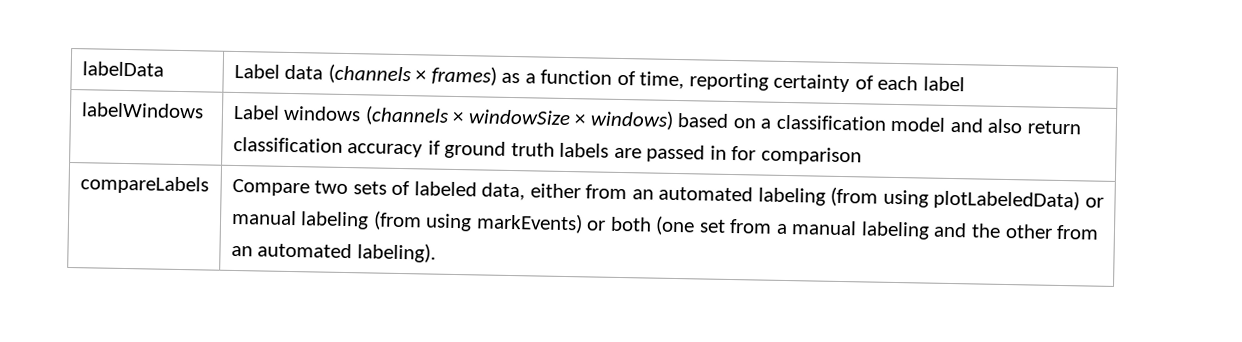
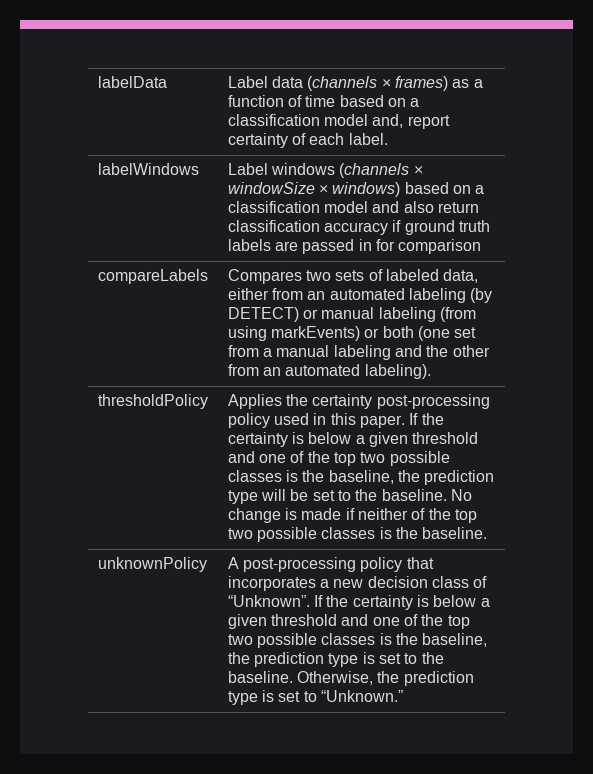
[639,71,769,91] time, reporting -> [305,95,420,107] [227,114,450,129] time based on a classification model and, report
[923,76,966,92] label -> [348,133,388,145] label.
[231,178,310,197] Compare -> [227,269,302,284] Compares
[830,186,1081,211] (from using plotLabeledData) -> [470,288,493,303] [227,307,299,322] (by DETECT)
(436, 252) none -> [97,394,208,409] [227,394,490,409] [227,413,444,428] [227,432,479,447] [227,451,450,466] [227,470,495,485] [227,489,472,504] [227,508,477,523] [227,527,488,542] [97,557,207,572] [227,557,434,572] [227,576,488,591] [227,595,490,610] [227,614,470,629] [227,633,488,648] [227,652,444,667] [227,671,474,686] [227,690,404,705] // thresholdPolicy | Applies the certainty post-processing policy used in this paper. If the certainty is below a given threshold and one of the top two possible classes is the baseline, the prediction type will be set to the baseline. No change is made if neither of the top two possible classes is the baseline. // unknownPolicy | A post-processing policy that incorporates a new decision class of “Unknown”. If the certainty is below a given threshold and one of the top two possible classes is the baseline, the prediction type is set to the baseline. Otherwise, the prediction type is set to “Unknown.”

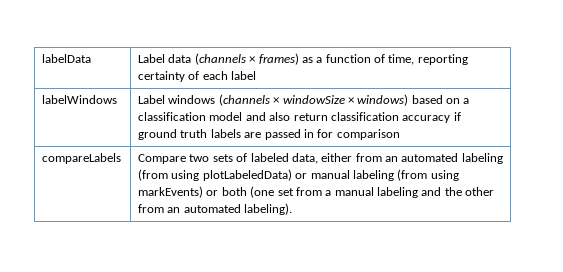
[305,95,420,107] [227,114,450,129] time based on a classification model and, report -> [388,54,468,65] time, reporting
[348,133,388,145] label. -> [231,71,257,80] label
[227,269,302,284] Compares -> [138,154,187,164] Compare
[470,288,493,303] [227,307,299,322] (by DETECT) -> [138,169,292,181] (from using plotLabeledData)
[97,394,208,409] [227,394,490,409] [227,413,444,428] [227,432,479,447] [227,451,450,466] [227,470,495,485] [227,489,472,504] [227,508,477,523] [227,527,488,542] [97,557,207,572] [227,557,434,572] [227,576,488,591] [227,595,490,610] [227,614,470,629] [227,633,488,648] [227,652,444,667] [227,671,474,686] [227,690,404,705] // thresholdPolicy | Applies the certainty post-processing policy used in this paper. If the certainty is below a given threshold and one of the top two possible classes is the baseline, the prediction type will be set to the baseline. No change is made if neither of the top two possible classes is the baseline. // unknownPolicy | A post-processing policy that incorporates a new decision class of “Unknown”. If the certainty is below a given threshold and one of the top two possible classes is the baseline, the prediction type is set to the baseline. Otherwise, the prediction type is set to “Unknown.” -> (293, 209) none

